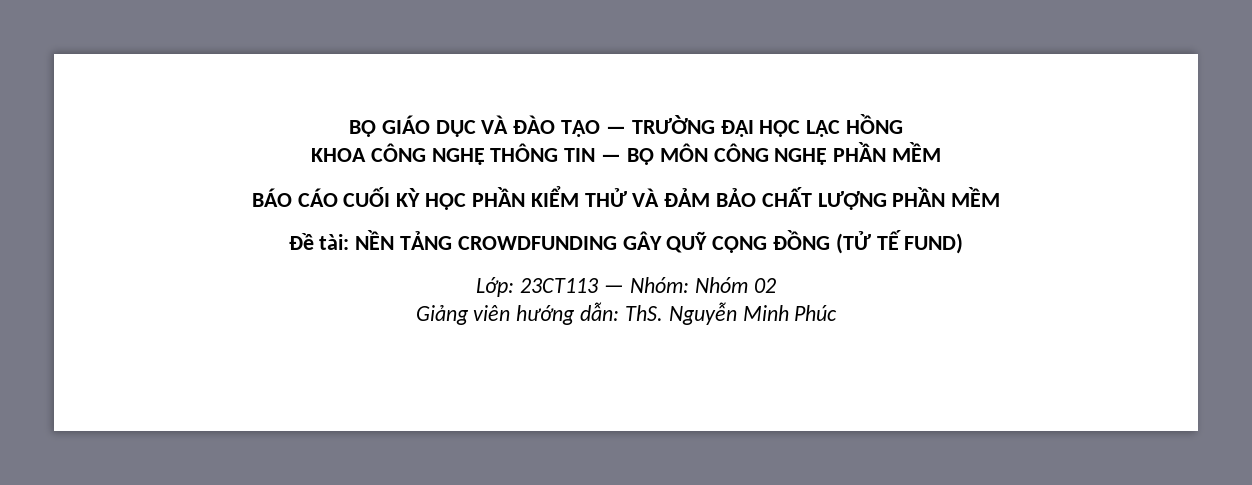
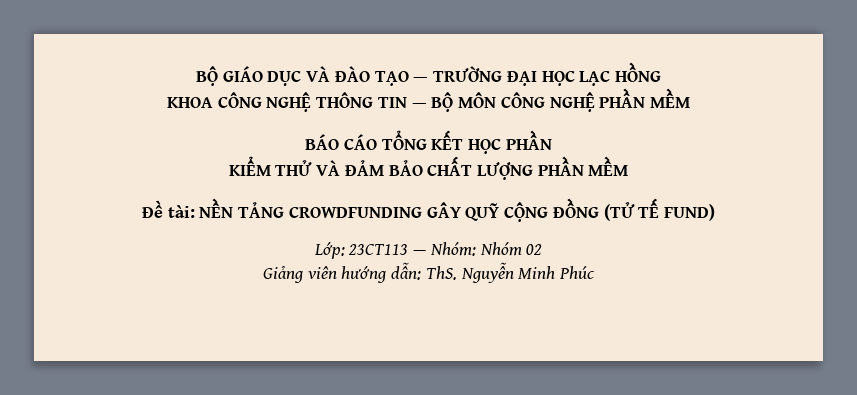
[343,187,421,207] CUỐI KỲ -> [381,130,464,150] TỔNG KẾT
(525, 197) none -> (552, 140) //

